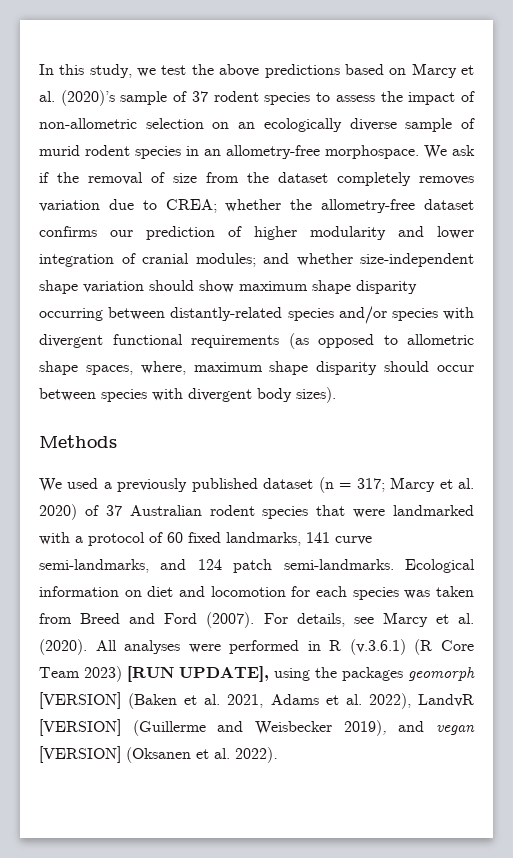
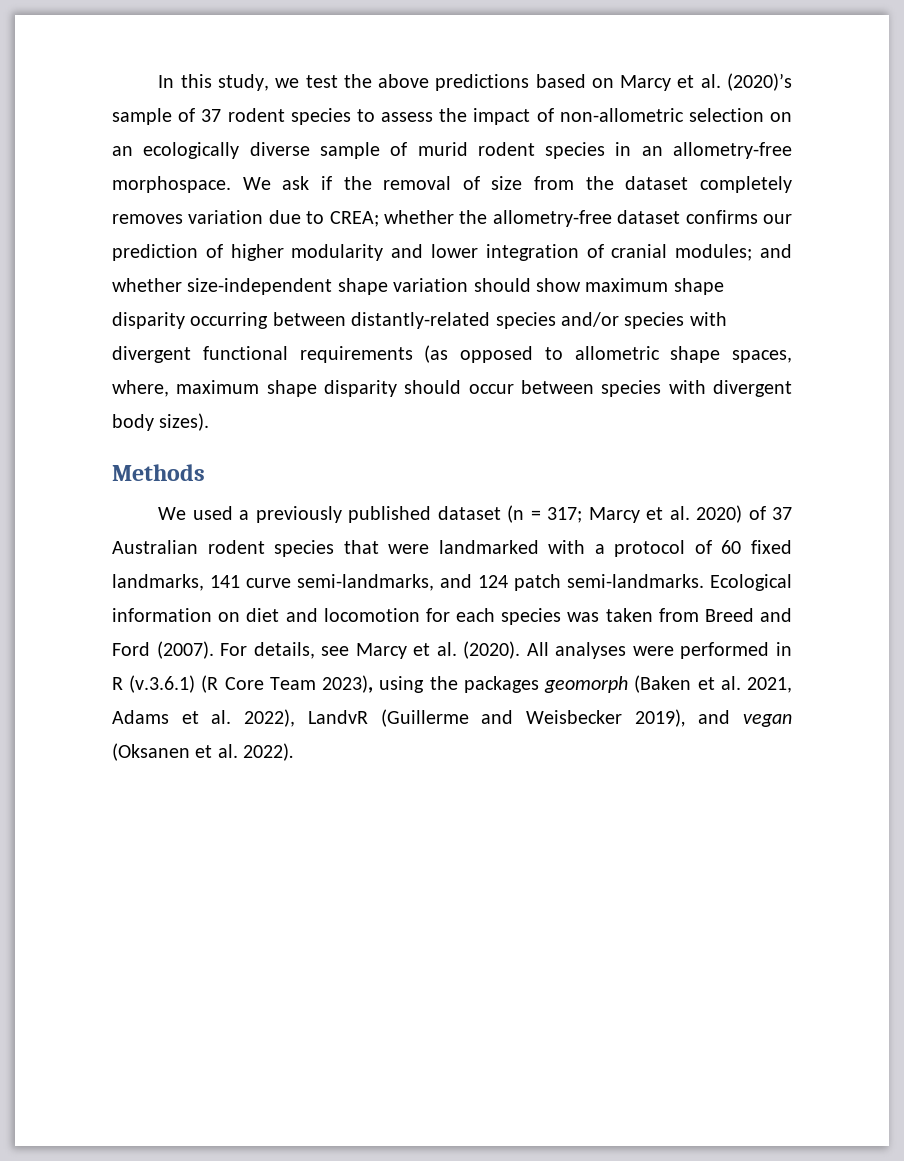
[84,666,269,682] 2023) [RUN UPDATE], -> [322,675,374,693] 2023),
[39,692,121,709] [VERSION] -> (629, 684) none
[39,719,121,736] [VERSION] -> (368, 717) none
[39,746,121,763] [VERSION] -> (793, 720) none

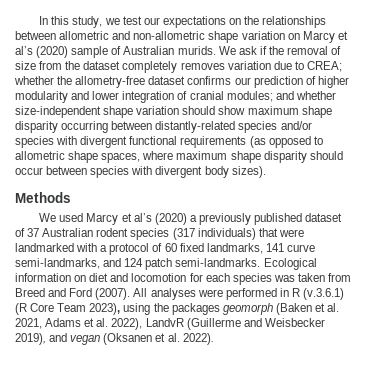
[343,73,792,91] [112,108,792,125] [112,142,792,159] [112,176,231,193] the above predictions based on Marcy et al. (2020)’s sample of 37 rodent species to assess the impact of non-allometric selection on an ecologically diverse sample of murid rodent species in an allometry-free morphospace. -> [143,16,327,28] [15,31,348,43] [15,46,216,58] our expectations on the relationships between allometric and non-allometric shape variation on Marcy et al’s (2020) sample of Australian murids.
[112,380,169,397] where, -> [142,151,174,160] where
[239,505,743,523] a previously published dataset (n = 317; Marcy et al. 2020) -> [86,213,343,225] Marcy et al’s (2020) a previously published dataset
(335, 548) none -> [172,228,256,240] (317 individuals)
[220,641,521,659] For details, see Marcy et al. (2020). -> (131, 294) none

